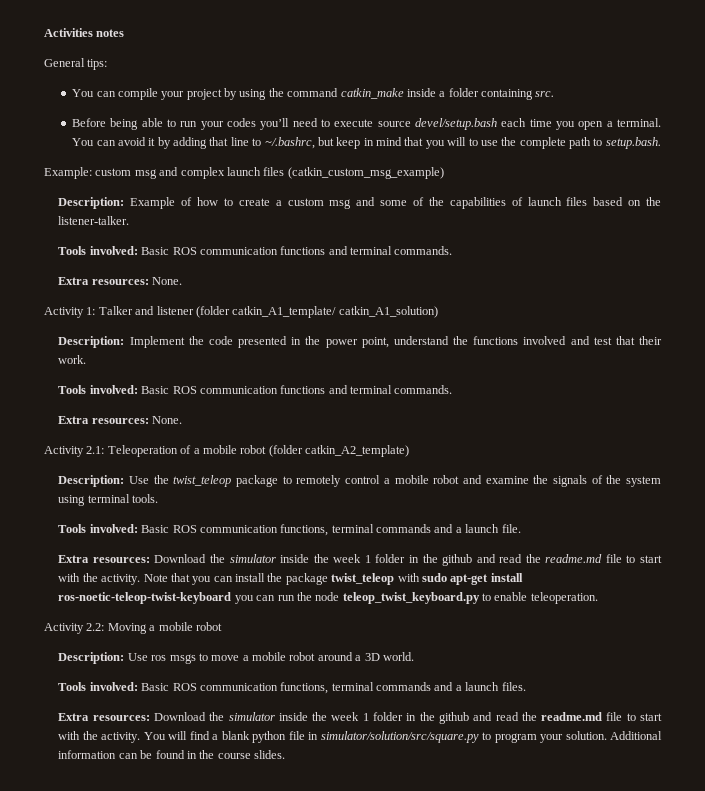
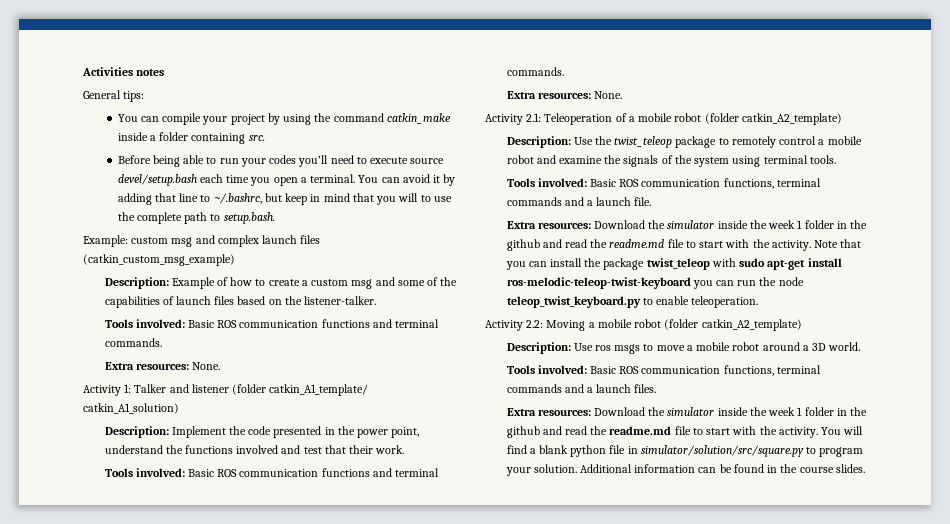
[58,592,232,604] ros-noetic-teleop-twist-keyboard -> [506,277,691,289] ros-melodic-teleop-twist-keyboard
(222, 626) none -> [664,319,802,331] (folder catkin_A2_template)

